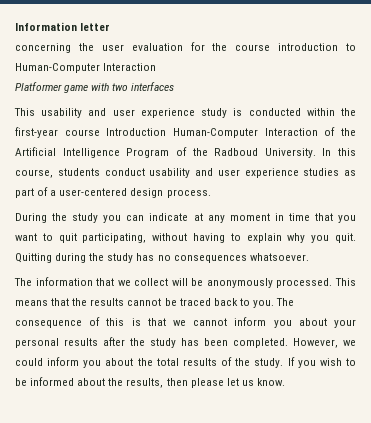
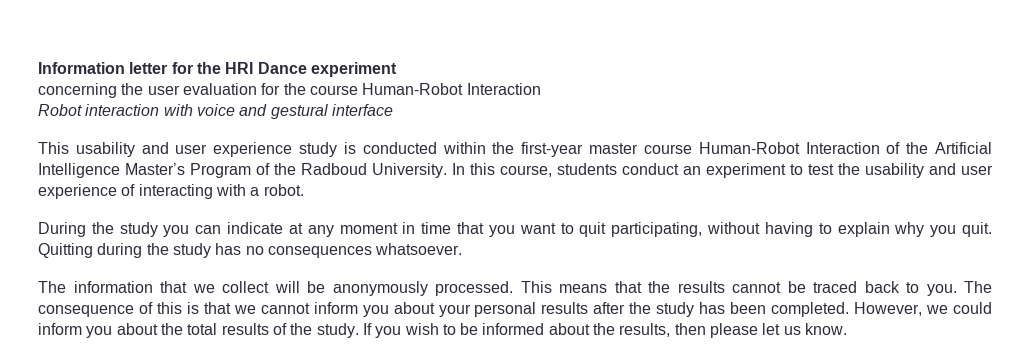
(111, 27) none -> [171,62,397,77] for the HRI Dance experiment
[278,43,356,51] [15,63,157,73] [15,82,175,93] introduction to Human-Computer Interaction // Platformer game with two interfaces -> [362,83,541,95] [38,104,393,119] Human-Robot Interaction // Robot interaction with voice and gestural interface
[64,128,258,138] course Introduction Human-Computer -> [589,142,800,154] master course Human-Robot
(120, 153) none -> [125,163,185,175] Master’s
[149,168,356,178] [15,187,211,198] usability and user experience studies as part of a user-centered design process. -> [683,163,993,178] [38,184,304,199] an experiment to test the usability and user experience of interacting with a robot.

